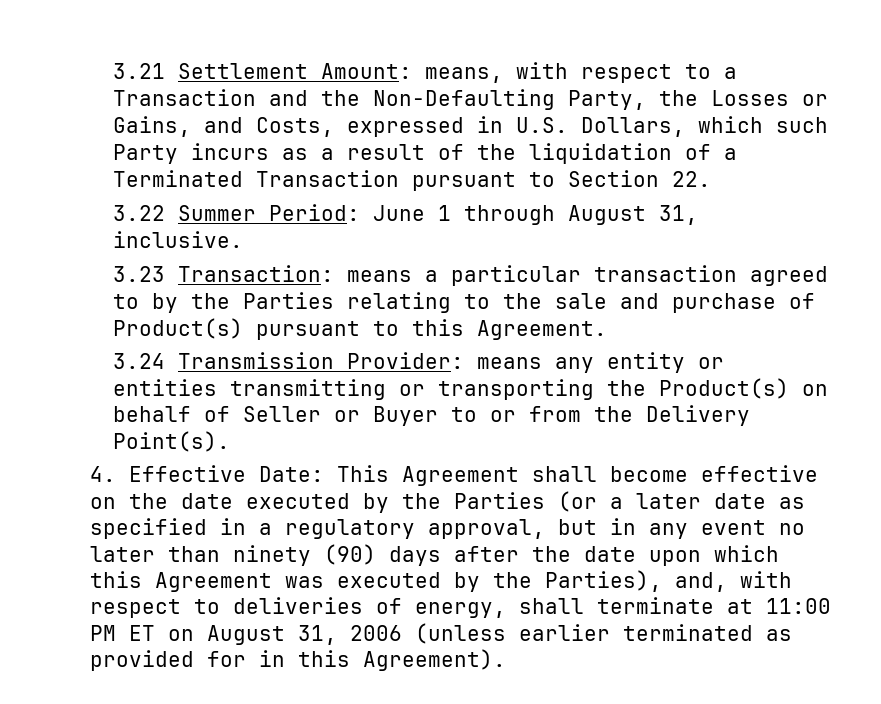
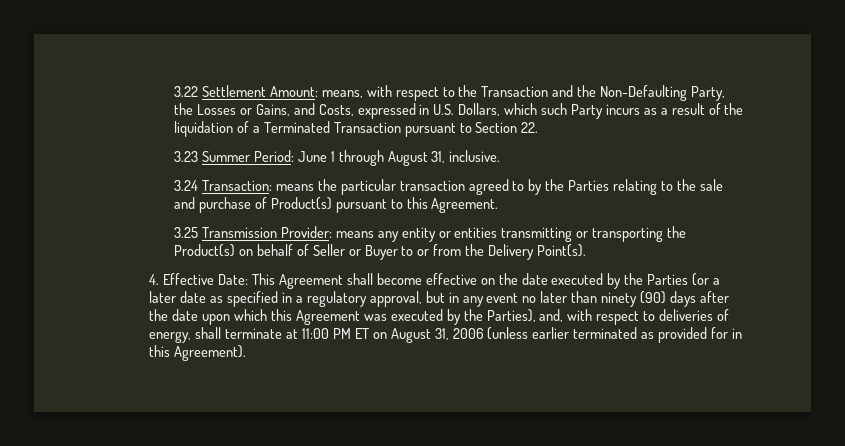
[112,63,165,79] 3.21 -> [174,86,199,97] 3.22
[723,67,737,79] a -> [458,85,478,97] the
[112,205,165,221] 3.22 -> [174,151,199,162] 3.23
[112,266,165,282] 3.23 -> [174,180,199,191] 3.24
[424,270,438,282] a -> [317,179,337,191] the
[112,353,165,369] 3.24 -> [174,227,199,238] 3.25

